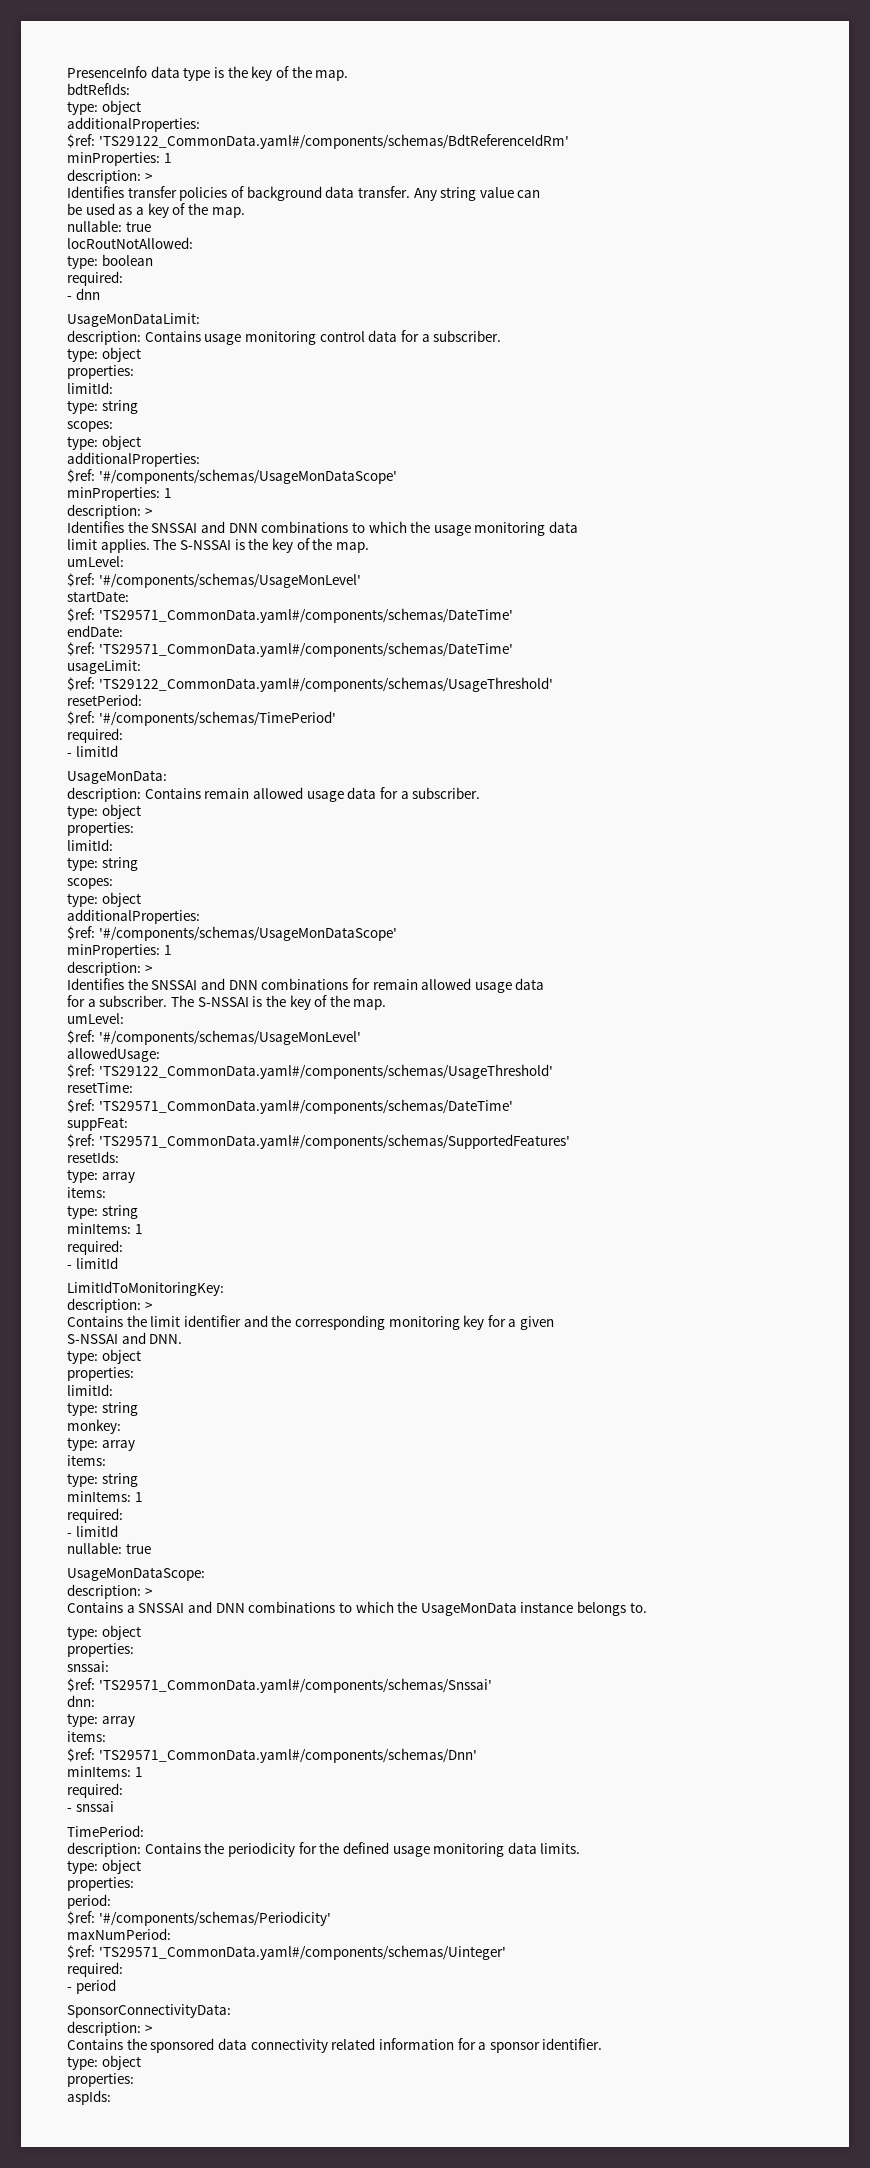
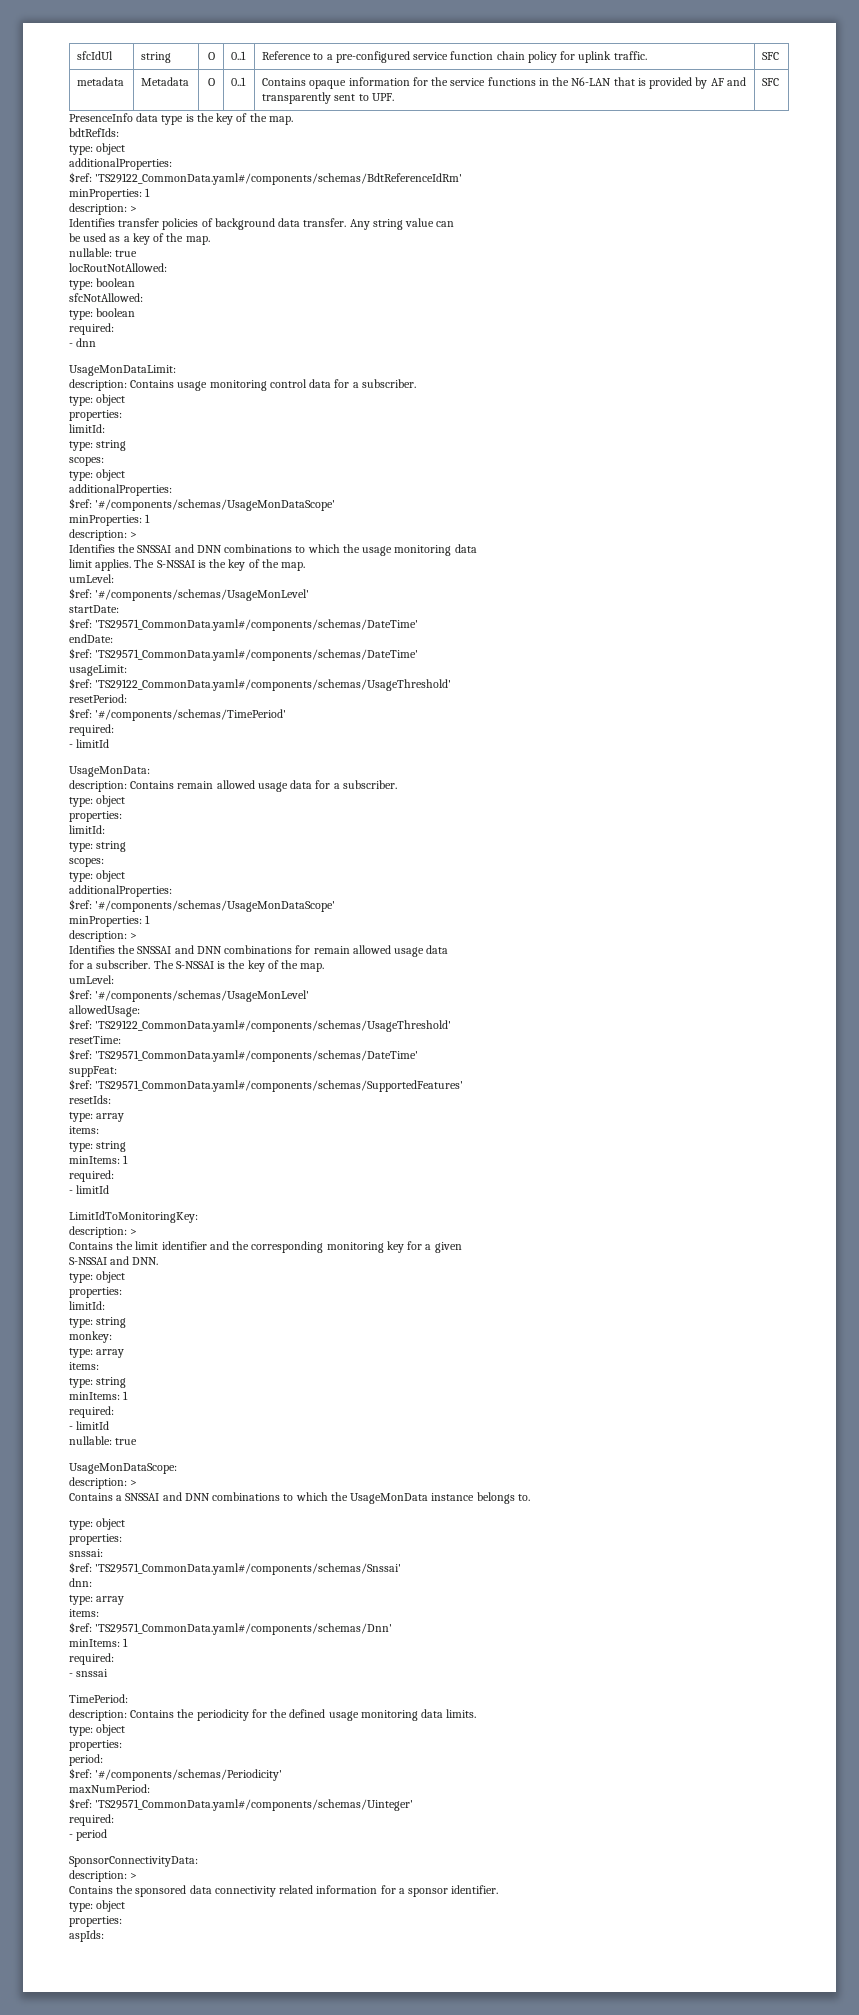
(67, 72) none -> [77,51,114,60] [141,52,172,63] [207,52,215,60] [231,51,247,60] [262,51,647,63] [762,52,780,60] [77,77,125,86] [141,77,190,86] [207,78,215,86] [231,77,247,86] [262,77,746,89] [262,92,394,104] [762,78,780,86] sfcIdUl | string | O | 0..1 | Reference to a pre-configured service function chain policy for uplink traffic. | SFC // metadata | Metadata | O | 0..1 | Contains opaque information for the service functions in the N6-LAN that is provided by AF and transparently sent to UPF. | SFC //
(153, 260) none -> [69,293,143,302] [69,308,136,320] // sfcNotAllowed: // type: boolean

